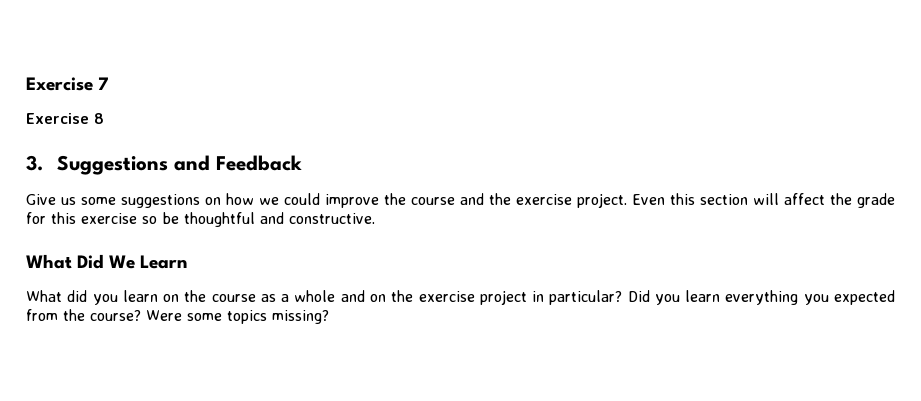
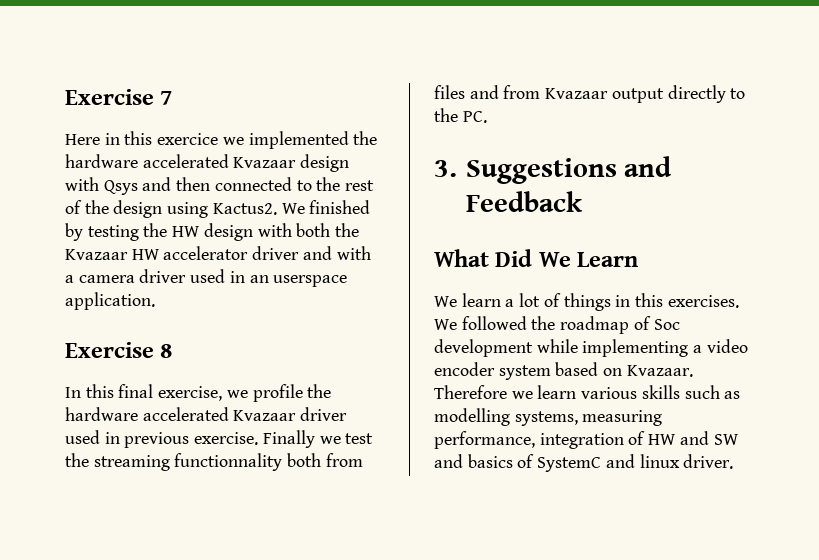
[26,113,104,124] [26,155,302,175] [26,193,895,208] [26,212,375,227] [26,254,188,269] [26,290,895,305] [26,309,329,324] Exercise 8 // 3. Suggestions and Feedback // Give us some suggestions on how we could improve the course and the exercise project. Even this section will affect the grade for this exercise so be thoughtful and constructive. // What Did We Learn // What did you learn on the course as a whole and on the exercise project in particular? Did you learn everything you expected from the course? Were some topics missing? -> [65,131,378,149] [65,154,350,172] [65,177,375,195] [65,200,371,218] [65,223,360,241] [65,246,371,260] [65,269,348,287] [65,292,155,310] [65,342,173,358] [65,384,332,402] [65,407,348,421] [65,430,374,448] [65,453,363,471] [434,85,746,103] [434,108,487,123] [434,156,673,184] [465,191,583,212] [434,249,639,267] [434,293,739,311] [434,316,680,334] [434,339,748,357] [434,362,693,380] [434,385,741,399] [434,408,663,426] [434,431,739,449] [434,454,734,472] Here in this exercice we implemented the hardware accelerated Kvazaar design with Qsys and then connected to the rest of the design using Kactus2. We finished by testing the HW design with both the Kvazaar HW accelerator driver and with a camera driver used in an userspace application. // Exercise 8 // In this final exercise, we profile the hardware accelerated Kvazaar driver used in previous exercise. Finally we test the streaming functionnality both from files and from Kvazaar output directly to the PC. // 3. Suggestions and Feedback // What Did We Learn // We learn a lot of things in this exercises. We followed the roadmap of Soc development while implementing a video encoder system based on Kvazaar. Therefore we learn various skills such as modelling systems, measuring performance, integration of HW and SW and basics of SystemC and linux driver.

